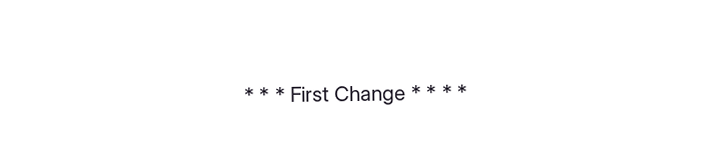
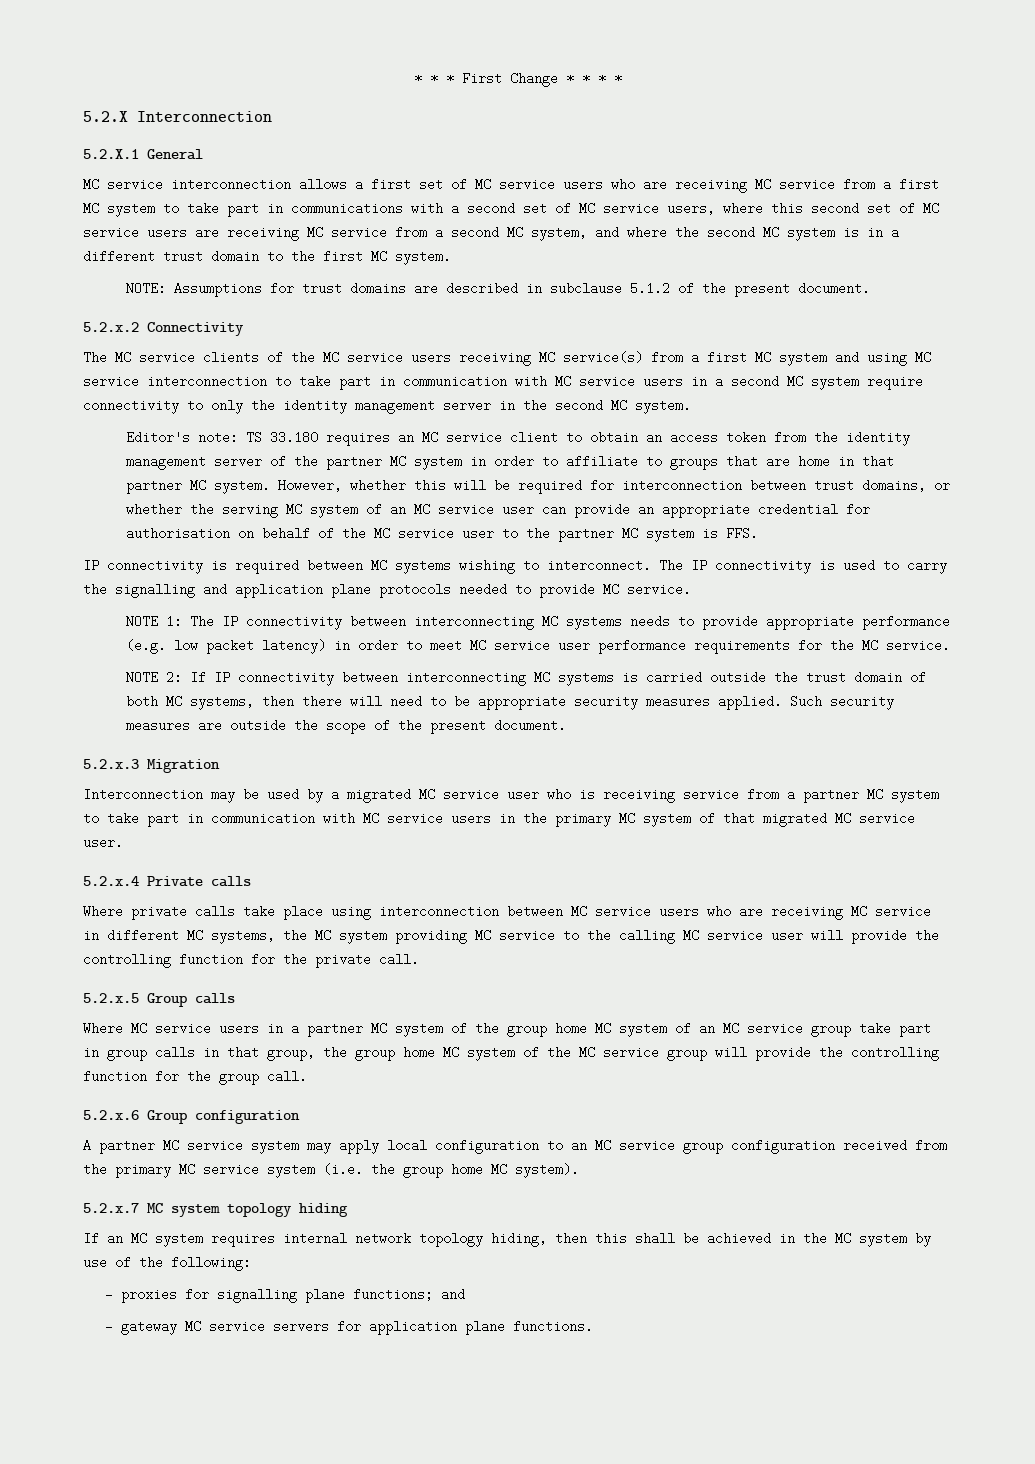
(469, 92) none -> [83,111,272,122] [83,149,203,160] [83,178,939,193] [83,202,939,217] [83,226,899,241] [83,250,451,265] [126,282,871,297] [83,322,244,336] [83,351,931,366] [83,375,923,390] [83,399,691,414] [126,431,911,446] [126,455,895,470] [126,479,951,494] [126,503,871,518] [126,527,759,542] [83,559,947,574] [83,583,691,598] [126,615,951,630] [126,639,951,654] [126,671,927,686] [126,695,895,710] [126,719,567,734] [83,759,220,773] [83,788,939,803] [83,812,915,827] [83,836,123,849] [83,876,251,887] [83,905,931,920] [83,929,939,944] [83,953,419,968] [83,993,235,1007] [83,1022,931,1037] [83,1046,939,1061] [83,1070,307,1085] [83,1110,300,1124] [83,1139,947,1154] [83,1163,579,1178] [83,1203,348,1217] [83,1232,931,1247] [83,1256,251,1271] [104,1288,465,1303] [104,1320,593,1335] // 5.2.X Interconnection // 5.2.X.1 General // MC service interconnection allows a first set of MC service users who are receiving MC service from a first MC system to take part in communications with a second set of MC service users, where this second set of MC service users are receiving MC service from a second MC system, and where the second MC system is in a different trust domain to the first MC system. // NOTE: Assumptions for trust domains are described in subclause 5.1.2 of the present document. // 5.2.x.2 Connectivity // The MC service clients of the MC service users receiving MC service(s) from a first MC system and using MC service interconnection to take part in communication with MC service users in a second MC system require connectivity to only the identity management server in the second MC system. // Editor's note: TS 33.180 requires an MC service client to obtain an access token from the identity management server of the partner MC system in order to affiliate to groups that are home in that partner MC system. However, whether this will be required for interconnection between trust domains, or whether the serving MC system of an MC service user can provide an appropriate credential for authorisation on behalf of the MC service user to the partner MC system is FFS. // IP connectivity is required between MC systems wishing to interconnect. The IP connectivity is used to carry the signalling and application plane protocols needed to provide MC service. // NOTE 1: The IP connectivity between interconnecting MC systems needs to provide appropriate performance (e.g. low packet latency) in order to meet MC service user performance requirements for the MC service. // NOTE 2: If IP connectivity between interconnecting MC systems is carried outside the trust domain of both MC systems, then there will need to be appropriate security measures applied. Such security measures are outside the scope of the present document. // 5.2.x.3 Migration // Interconnection may be used by a migrated MC service user who is receiving service from a partner MC system to take part in communication with MC service users in the primary MC system of that migrated MC service user. // 5.2.x.4 Private calls // Where private calls take place using interconnection between MC service users who are receiving MC service in different MC systems, the MC system providing MC service to the calling MC service user will provide the controlling function for the private call. // 5.2.x.5 Group calls // Where MC service users in a partner MC system of the group home MC system of an MC service group take part in group calls in that group, the group home MC system of the MC service group will provide the controlling function for the group call. // 5.2.x.6 Group configuration // A partner MC service system may apply local configuration to an MC service group configuration received from the primary MC service system (i.e. the group home MC system). // 5.2.x.7 MC system topology hiding // If an MC system requires internal network topology hiding, then this shall be achieved in the MC system by use of the following: // - proxies for signalling plane functions; and // - gateway MC service servers for application plane functions.

